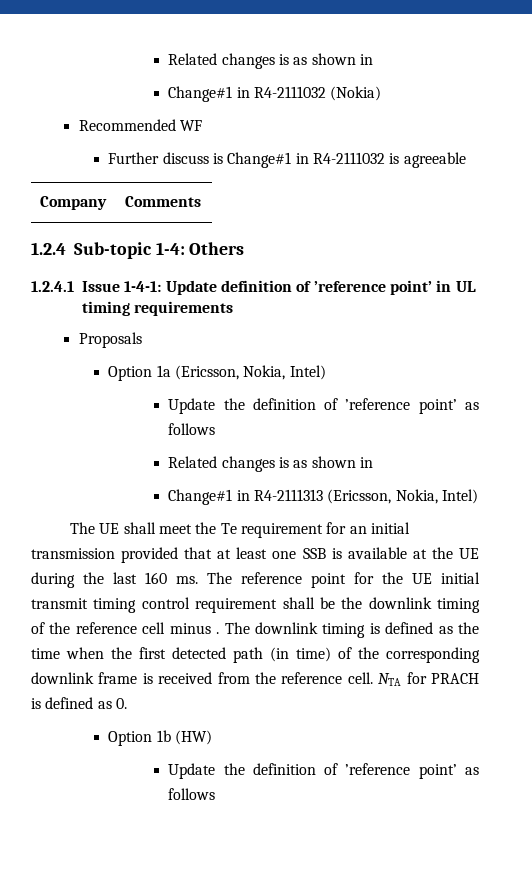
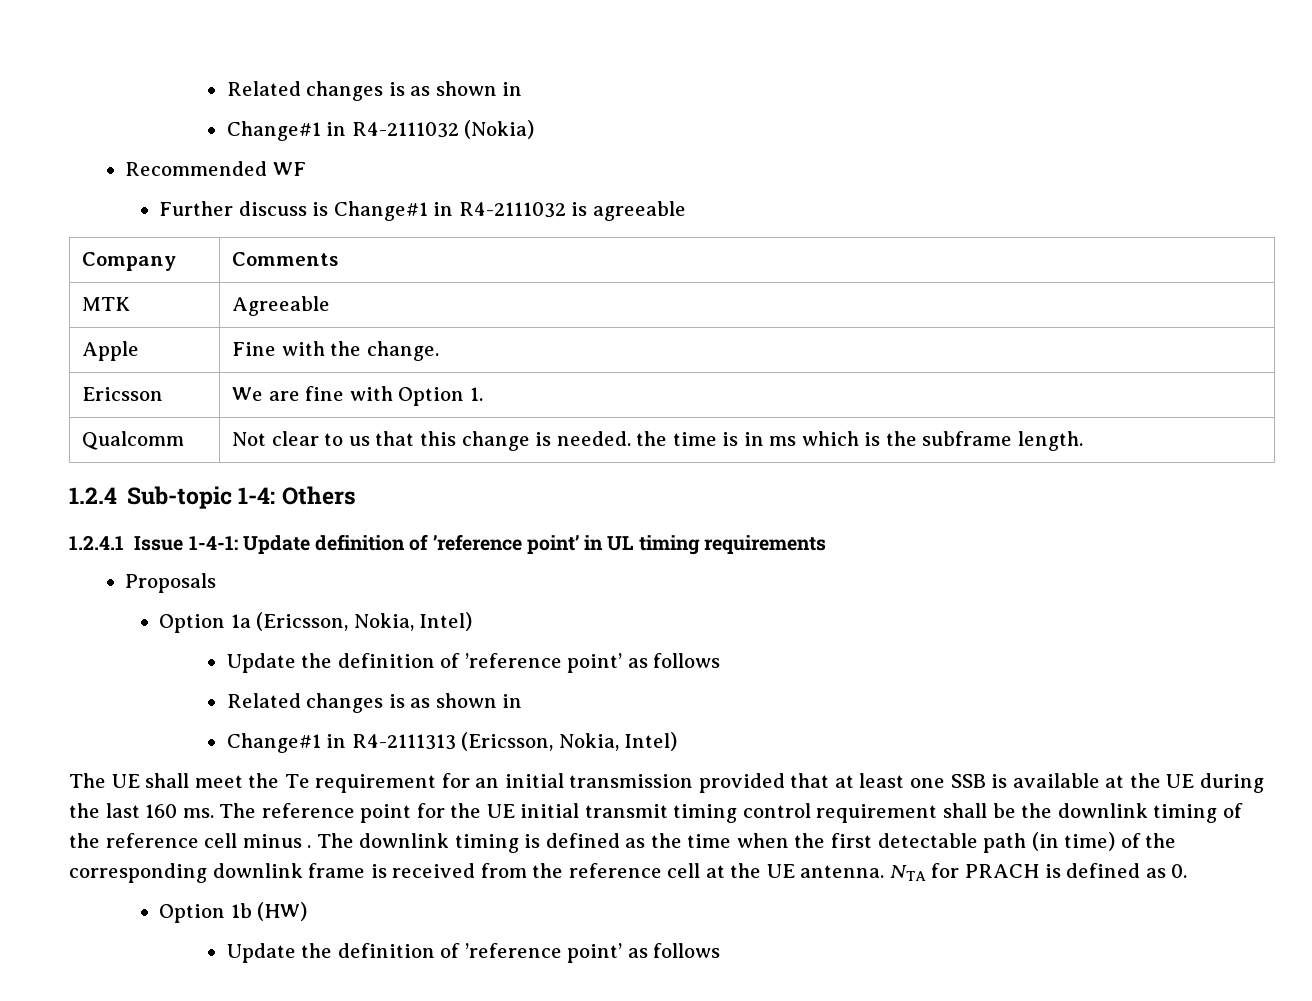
(202, 201) none -> [82,297,131,311] [232,296,331,316] [82,341,140,361] [232,341,439,361] [82,387,164,401] [232,386,484,406] [82,431,185,450] [232,431,1083,451] // MTK | Agreeable // Apple | Fine with the change. // Ericsson | We are fine with Option 1. // Qualcomm | Not clear to us that this change is needed. the time is in ms which is the subframe length.
[172,647,226,659] detected -> [877,833,978,848] detectable
[347,672,373,684] cell. -> [667,863,885,878] cell at the UE antenna.

